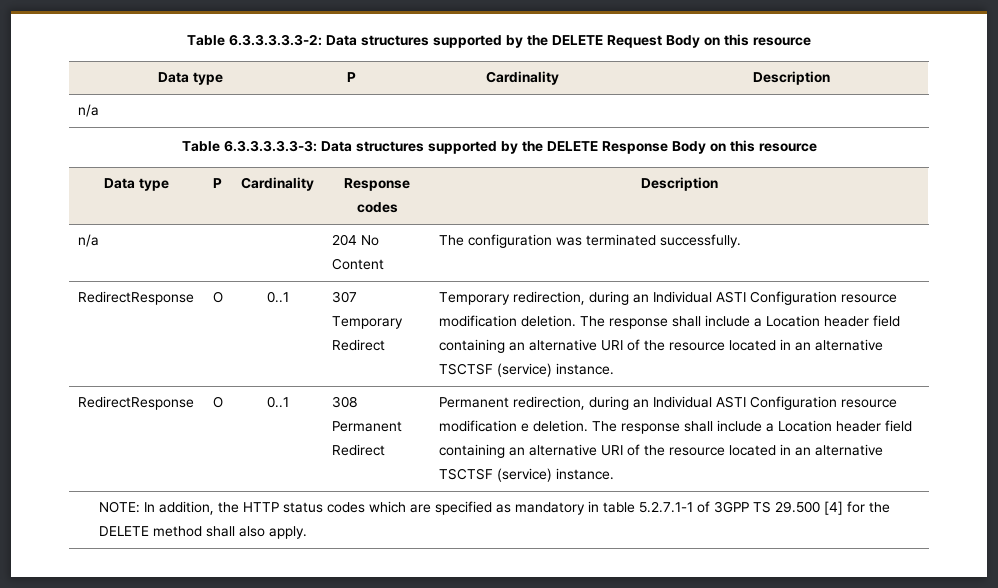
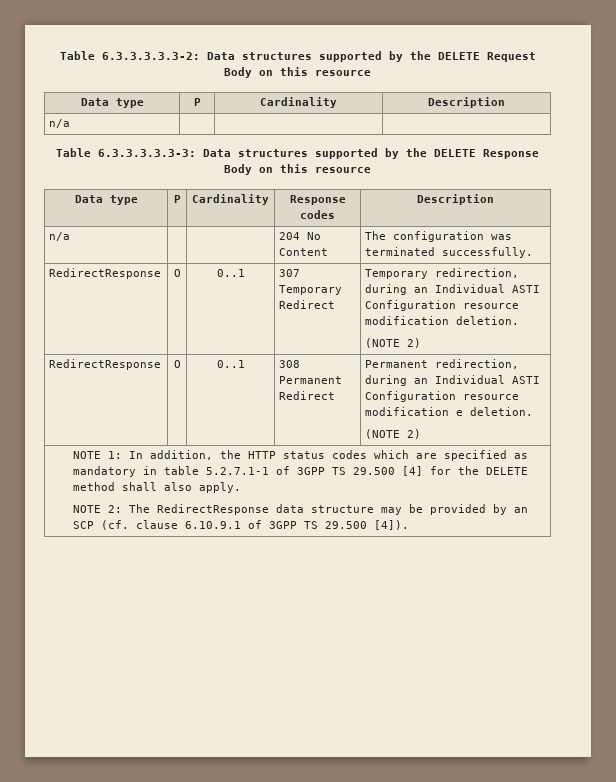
[579,315,900,329] [438,339,883,353] [438,363,614,377] The response shall include a Location header field containing an alternative URI of the resource located in an alternative TSCTSF (service) instance. -> [365,338,422,348] // (NOTE 2)
[591,420,912,434] [438,444,883,458] [438,468,614,482] [98,501,140,513] The response shall include a Location header field containing an alternative URI of the resource located in an alternative TSCTSF (service) instance. // NOTE: -> [365,429,422,439] [73,451,123,459] // (NOTE 2) // NOTE 1:
(307, 532) none -> [73,504,529,515] [73,520,410,530] // NOTE 2: The RedirectResponse data structure may be provided by an SCP (cf. clause 6.10.9.1 of 3GPP TS 29.500 [4]).

